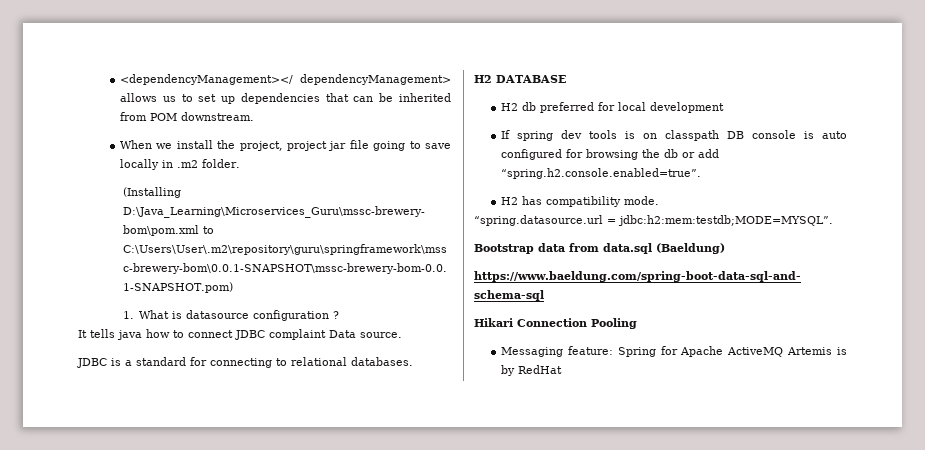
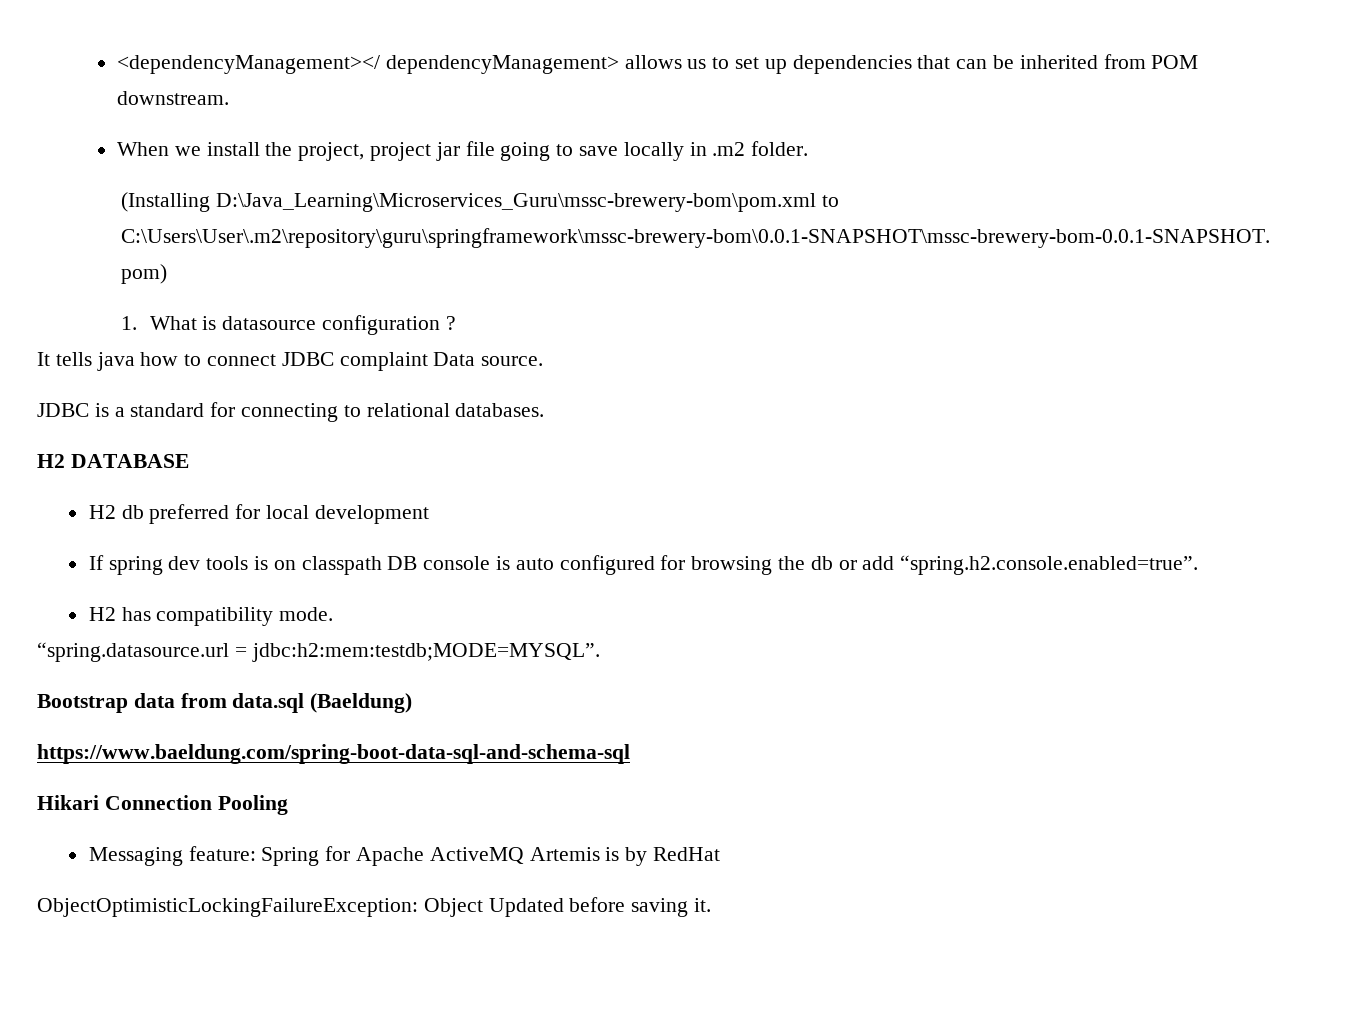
(563, 369) none -> [37,897,712,917] // ObjectOptimisticLockingFailureException: Object Updated before saving it.

